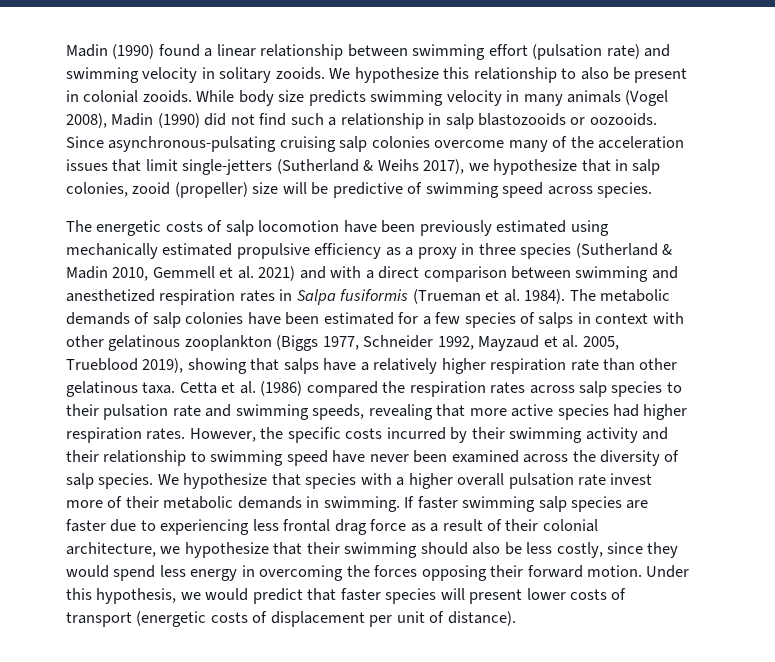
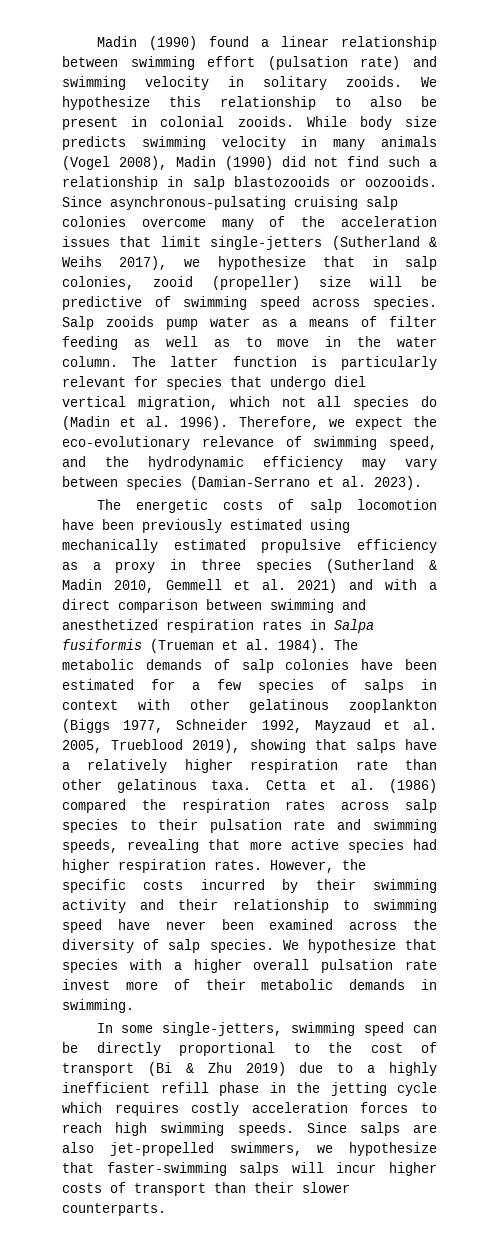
(653, 190) none -> [62,316,437,330] [62,336,437,350] [62,356,437,370] [62,376,366,390] [62,396,437,410] [62,416,438,430] [62,436,437,450] [62,456,437,470] [62,476,422,490] Salp zooids pump water as a means of filter feeding as well as to move in the water column. The latter function is particularly relevant for species that undergo diel vertical migration, which not all species do (Madin et al. 1996). Therefore, we expect the eco-evolutionary relevance of swimming speed, and the hydrodynamic efficiency may vary between species (Damian-Serrano et al. 2023).
[404,496,649,512] [66,519,598,535] [66,542,679,558] [66,565,690,581] [66,588,627,604] [66,611,516,627] If faster swimming salp species are faster due to experiencing less frontal drag force as a result of their colonial architecture, we hypothesize that their swimming should also be less costly, since they would spend less energy in overcoming the forces opposing their forward motion. Under this hypothesis, we would predict that faster species will present lower costs of transport (energetic costs of displacement per unit of distance). -> [96,1022,438,1036] [62,1042,437,1056] [62,1062,437,1076] [62,1082,437,1096] [62,1102,437,1116] [62,1122,437,1136] [62,1142,437,1156] [62,1162,437,1176] [62,1182,350,1196] [62,1203,166,1216] // In some single-jetters, swimming speed can be directly proportional to the cost of transport (Bi & Zhu 2019) due to a highly inefficient refill phase in the jetting cycle which requires costly acceleration forces to reach high swimming speeds. Since salps are also jet-propelled swimmers, we hypothesize that faster-swimming salps will incur higher costs of transport than their slower counterparts.

